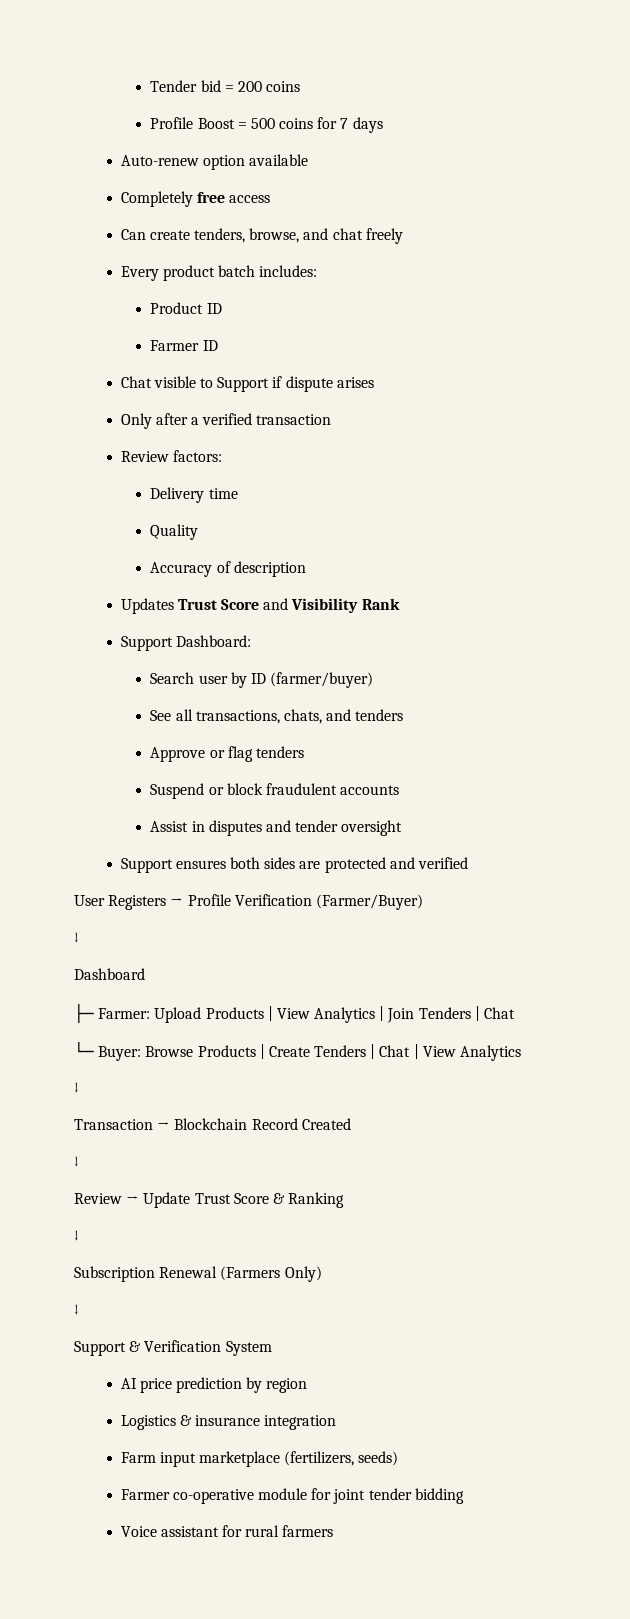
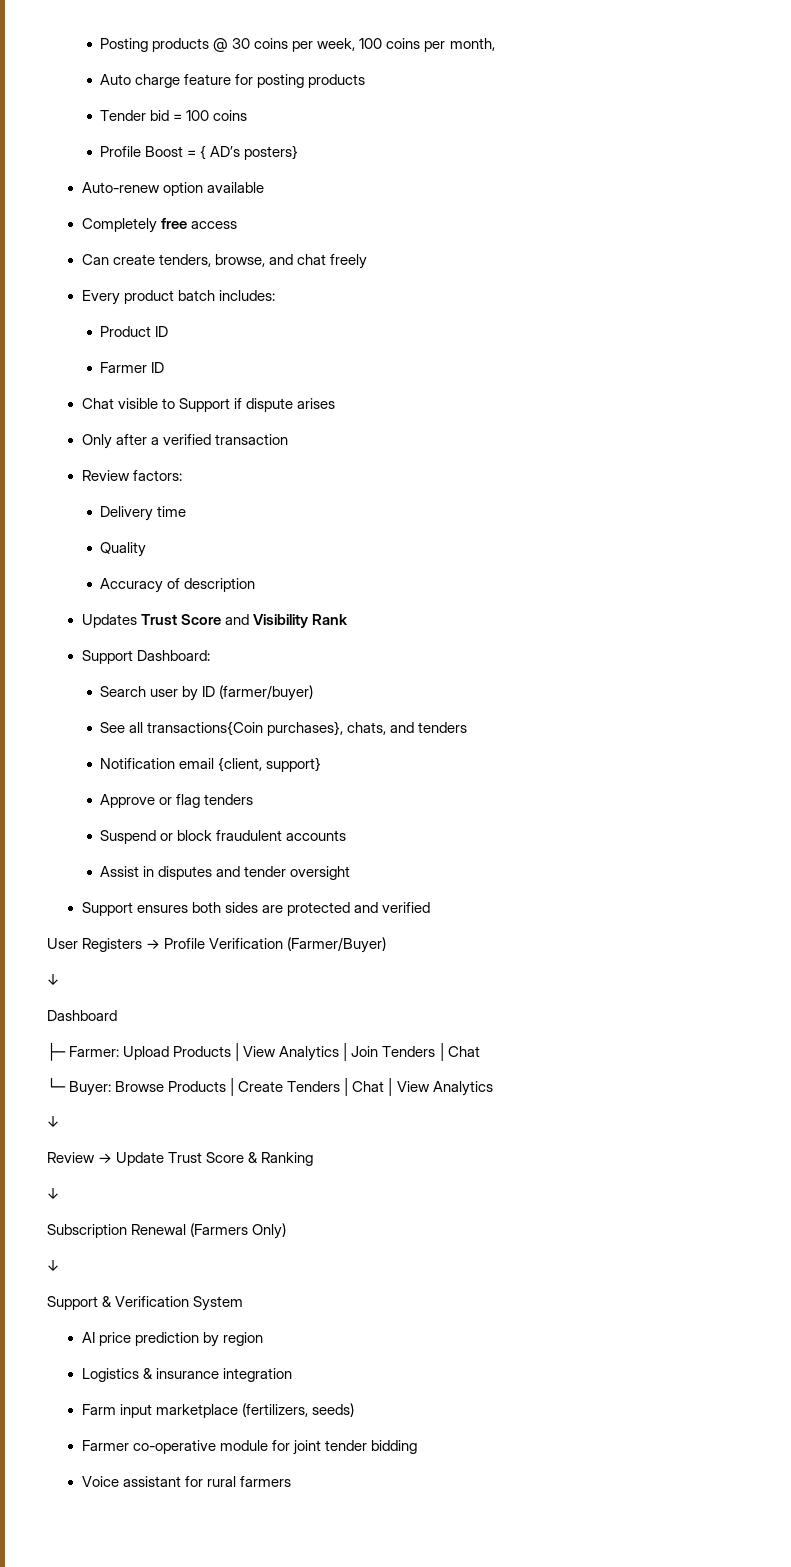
(150, 86) none -> [100,38,495,52] [100,74,366,88] Posting products @ 30 coins per week, 100 coins per month, // Auto charge feature for posting products //
[237,81,262,92] 200 -> [186,110,210,121] 100
[250,117,383,133] 500 coins for 7 days -> [200,145,299,160] { AD’s posters}
[195,710,280,724] transactions, -> [147,721,344,736] transactions{Coin purchases},
(404, 715) none -> [100,757,322,772] // Notification email {client, support}
[74,1118,351,1130] [74,1156,79,1167] // Transaction → Blockchain Record Created // ↓ -> (59, 1121) none

